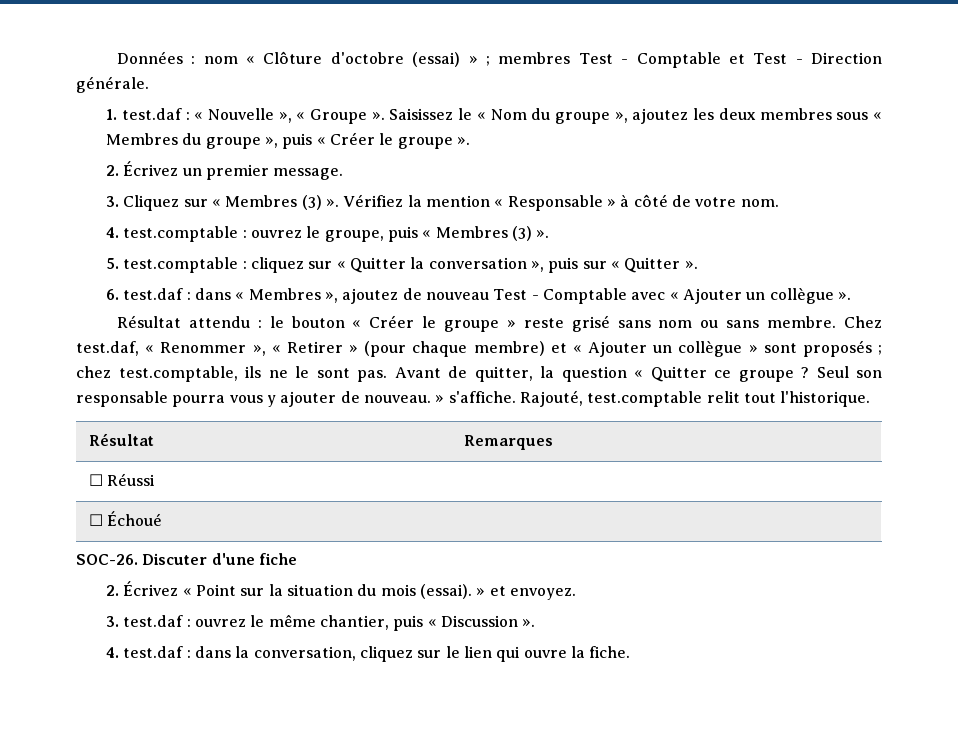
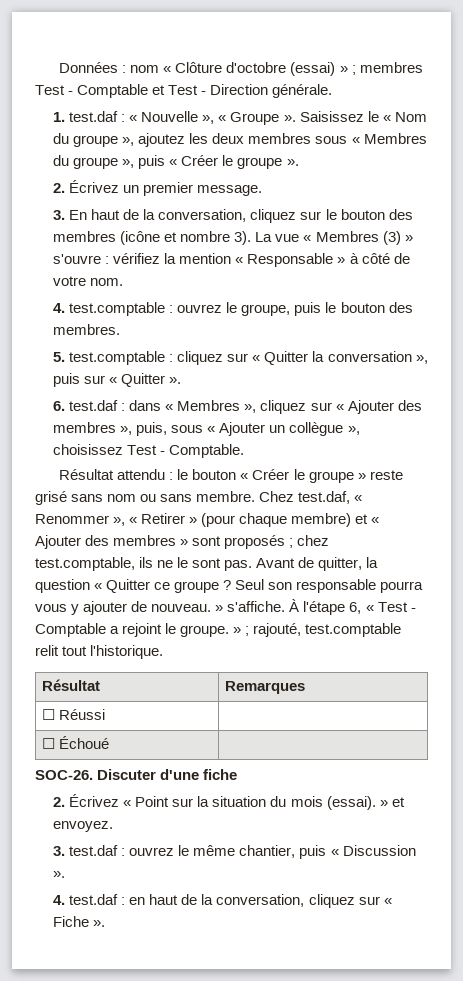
[123,194,404,211] Cliquez sur « Membres (3) ». Vérifiez -> [69,209,413,223] [53,231,413,245] [53,253,161,264] En haut de la conversation, cliquez sur le bouton des membres (icône et nombre 3). La vue « Membres (3) » s'ouvre : vérifiez
[422,226,550,241] « Membres (3) ». -> [325,302,413,313] [53,324,121,335] le bouton des membres.
[342,288,851,304] ajoutez de nouveau Test - Comptable avec « Ajouter un collègue ». -> [260,400,422,414] [53,422,360,436] [53,444,245,458] cliquez sur « Ajouter des membres », puis, sous « Ajouter un collègue », choisissez Test - Comptable.
[653,341,743,357] un collègue -> [85,535,177,546] des membres
[519,390,583,407] Rajouté, -> [289,599,416,615] [35,623,302,637] À l'étape 6, « Test - Comptable a rejoint le groupe. » ; rajouté,
[195,646,631,662] dans la conversation, cliquez sur le lien qui ouvre la fiche. -> [129,894,392,908] [53,916,106,927] en haut de la conversation, cliquez sur « Fiche ».

